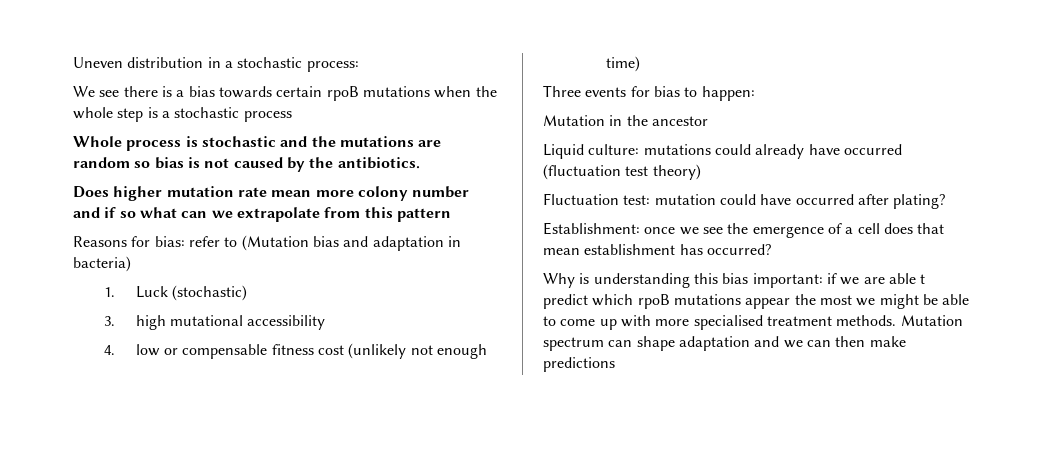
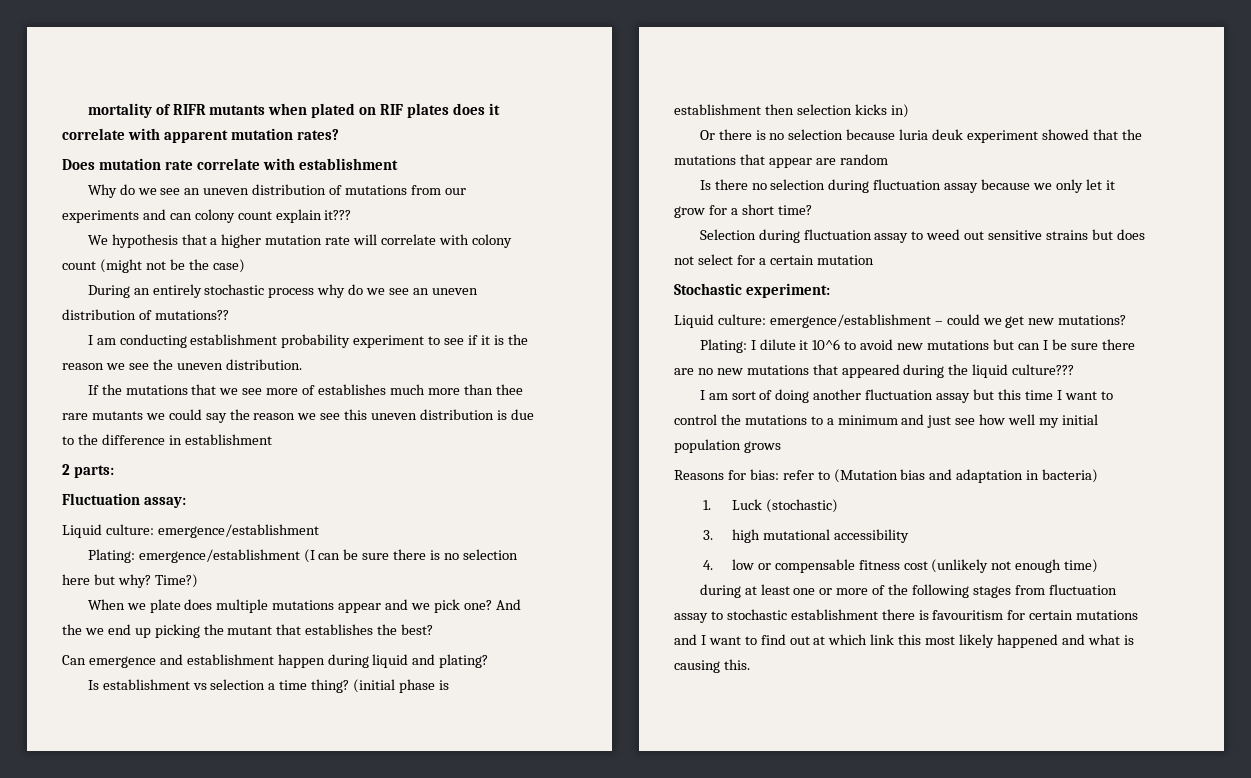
[73,57,359,72] [73,86,497,101] [73,107,292,122] [73,136,442,151] [73,157,420,172] [73,186,470,201] [73,207,451,222] Uneven distribution in a stochastic process: // We see there is a bias towards certain rpoB mutations when the whole step is a stochastic process // Whole process is stochastic and the mutations are random so bias is not caused by the antibiotics. // Does higher mutation rate mean more colony number and if so what can we extrapolate from this pattern -> [87,103,500,118] [62,128,339,143] [62,158,398,170] [87,184,466,198] [62,209,352,223] [87,234,512,248] [62,259,245,273] [87,284,478,298] [62,309,229,320] [87,334,528,348] [62,359,302,370] [87,384,523,395] [62,409,534,423] [62,434,272,445] [62,464,114,478] [62,493,186,508] [62,524,319,538] [87,549,518,563] [62,574,198,588] [87,599,521,613] [62,624,434,638] [62,654,489,668] [87,679,449,693] [674,104,909,118] [699,129,1142,143] [674,154,888,168] [699,179,1115,193] [674,204,812,218] [699,229,1145,243] [674,254,874,265] [674,283,830,298] [674,314,1127,328] [699,339,1135,353] [674,364,1075,378] [699,389,1113,403] [674,414,1098,428] [674,439,781,453] mortality of RIFR mutants when plated on RIF plates does it correlate with apparent mutation rates? // Does mutation rate correlate with establishment // Why do we see an uneven distribution of mutations from our experiments and can colony count explain it??? // We hypothesis that a higher mutation rate will correlate with colony count (might not be the case) // During an entirely stochastic process why do we see an uneven distribution of mutations?? // I am conducting establishment probability experiment to see if it is the reason we see the uneven distribution. // If the mutations that we see more of establishes much more than thee rare mutants we could say the reason we see this uneven distribution is due to the difference in establishment // 2 parts: // Fluctuation assay: // Liquid culture: emergence/establishment // Plating: emergence/establishment (I can be sure there is no selection here but why? Time?) // When we plate does multiple mutations appear and we pick one? And the we end up picking the mutant that establishes the best? // Can emergence and establishment happen during liquid and plating? // Is establishment vs selection a time thing? (initial phase is establishment then selection kicks in) // Or there is no selection because luria deuk experiment showed that the mutations that appear are random // Is there no selection during fluctuation assay because we only let it grow for a short time? // Selection during fluctuation assay to weed out sensitive strains but does not select for a certain mutation // Stochastic experiment: // Liquid culture: emergence/establishment – could we get new mutations? // Plating: I dilute it 10^6 to avoid new mutations but can I be sure there are no new mutations that appeared during the liquid culture??? // I am sort of doing another fluctuation assay but this time I want to control the mutations to a minimum and just see how well my initial population grows
[543,85,755,101] [543,115,708,126] [543,144,902,159] [543,164,701,180] [543,193,946,209] [543,222,945,238] [543,244,771,255] [543,273,926,288] [543,294,970,309] [543,315,963,330] [543,336,906,351] [543,357,615,372] Three events for bias to happen: // Mutation in the ancestor // Liquid culture: mutations could already have occurred (fluctuation test theory) // Fluctuation test: mutation could have occurred after plating? // Establishment: once we see the emergence of a cell does that mean establishment has occurred? // Why is understanding this bias important: if we are able t predict which rpoB mutations appear the most we might be able to come up with more specialised treatment methods. Mutation spectrum can shape adaptation and we can then make predictions -> [699,584,1117,598] [674,609,1139,623] [674,634,1134,648] [674,659,750,673] during at least one or more of the following stages from fluctuation assay to stochastic establishment there is favouritism for certain mutations and I want to find out at which link this most likely happened and what is causing this.

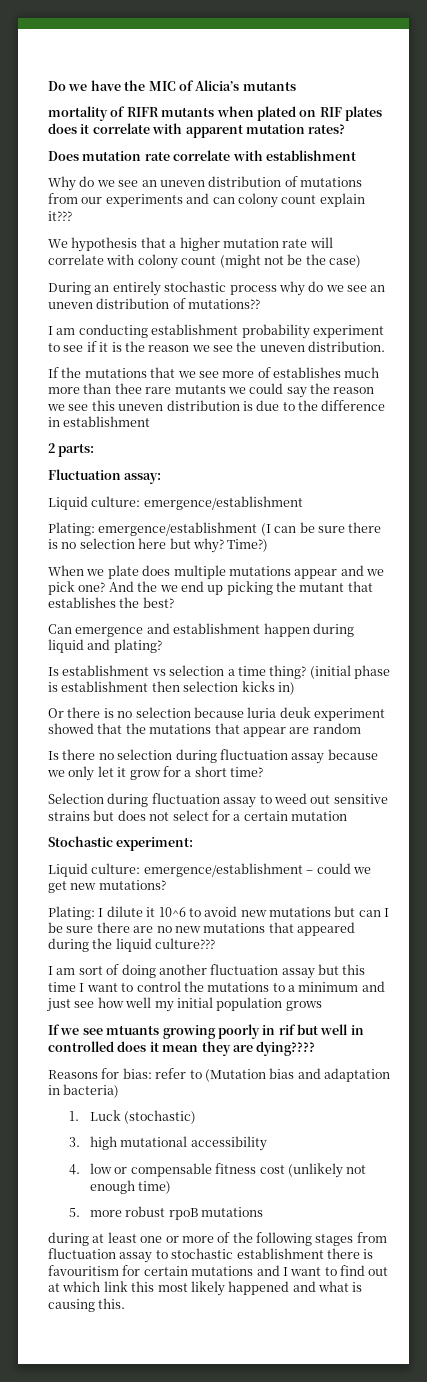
(87, 110) none -> [48,80,296,91] Do we have the MIC of Alicia’s mutants //
(781, 447) none -> [48,1024,364,1039] [48,1041,316,1056] // If we see mtuants growing poorly in rif but well in controlled does it mean they are dying????
(1099, 566) none -> [69,1206,264,1220] // 5. more robust rpoB mutations

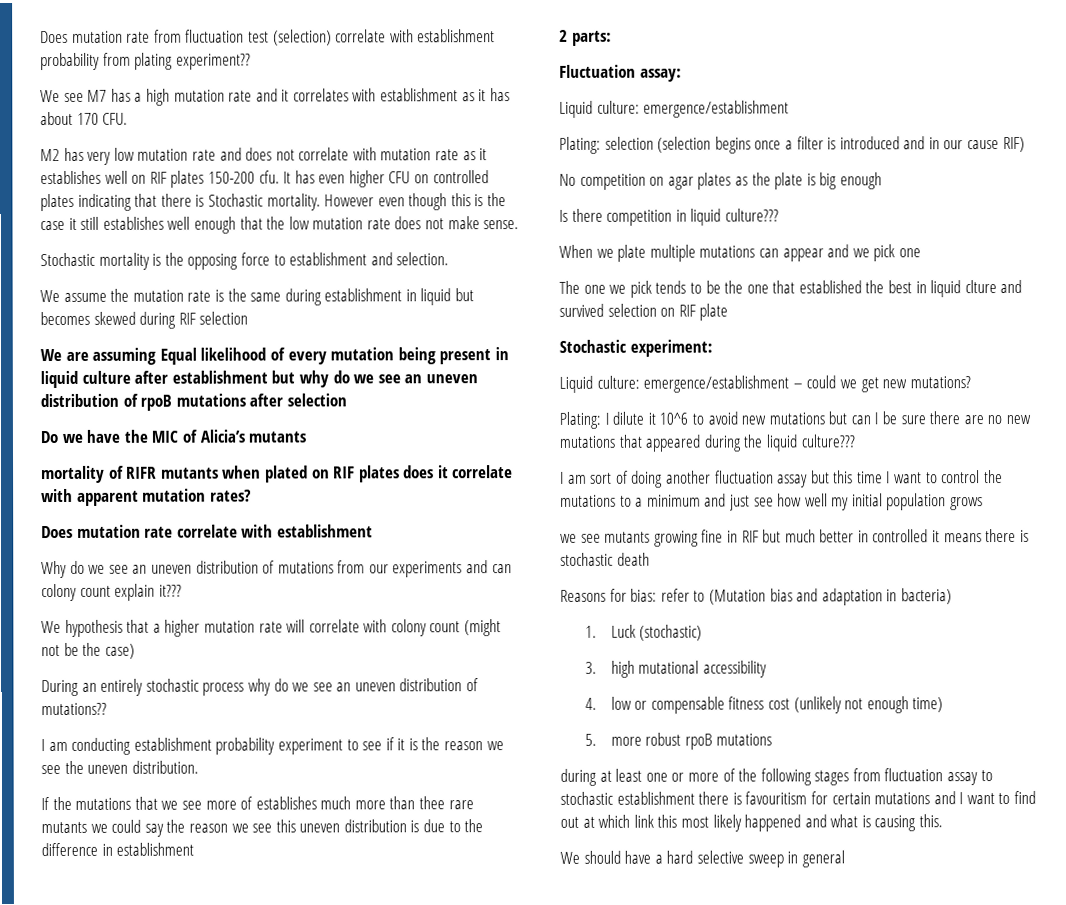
(48, 86) none -> [40,29,496,46] [40,52,251,71] [40,88,510,106] [40,111,129,126] [40,147,488,165] [40,170,489,188] [40,193,507,212] [40,216,520,234] [40,252,450,270] [40,288,475,306] [40,311,249,329] [40,347,509,365] [40,370,478,389] [40,393,347,411] Does mutation rate from fluctuation test (selection) correlate with establishment probability from plating experiment?? // We see M7 has a high mutation rate and it correlates with establishment as it has about 170 CFU. // M2 has very low mutation rate and does not correlate with mutation rate as it establishes well on RIF plates 150-200 cfu. It has even higher CFU on controlled plates indicating that there is Stochastic mortality. However even though this is the case it still establishes well enough that the low mutation rate does not make sense. // Stochastic mortality is the opposing force to establishment and selection. // We assume the mutation rate is the same during establishment in liquid but becomes skewed during RIF selection // We are assuming Equal likelihood of every mutation being present in liquid culture after establishment but why do we see an uneven distribution of rpoB mutations after selection //
[98,522,382,536] [48,538,269,553] emergence/establishment (I can be sure there is no selection here but why? Time?) -> [604,136,1025,154] [559,172,882,190] [559,208,779,226] selection (selection begins once a filter is introduced and in our cause RIF) // No competition on agar plates as the plate is big enough // Is there competition in liquid culture???
[142,565,171,576] does -> (647, 253) none
(291, 571) none -> [758,248,779,258] can
[78,581,373,595] [48,597,174,608] [48,623,354,637] [48,639,162,653] [48,665,390,679] [48,681,295,695] [48,707,385,721] [48,723,361,737] [48,749,378,764] [47,766,263,781] [48,793,388,808] [48,810,347,821] one? And the we end up picking the mutant that establishes the best? // Can emergence and establishment happen during liquid and plating? // Is establishment vs selection a time thing? (initial phase is establishment then selection kicks in) // Or there is no selection because luria deuk experiment showed that the mutations that appear are random // Is there no selection during fluctuation assay because we only let it grow for a short time? // Selection during fluctuation assay to weed out sensitive strains but does not select for a certain mutation -> [898,248,921,258] [559,279,1023,298] [559,303,729,321] one // The one we pick tends to be the one that established the best in liquid clture and survived selection on RIF plate
[48,1024,364,1039] [48,1041,316,1056] If we see mtuants growing poorly in rif but well in controlled does it mean they are dying???? -> [560,528,1029,547] [560,552,650,566] we see mutants growing fine in RIF but much better in controlled it means there is stochastic death
(126, 1303) none -> [560,850,845,868] // We should have a hard selective sweep in general

